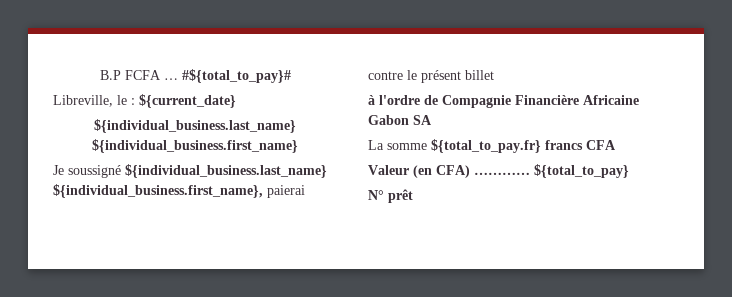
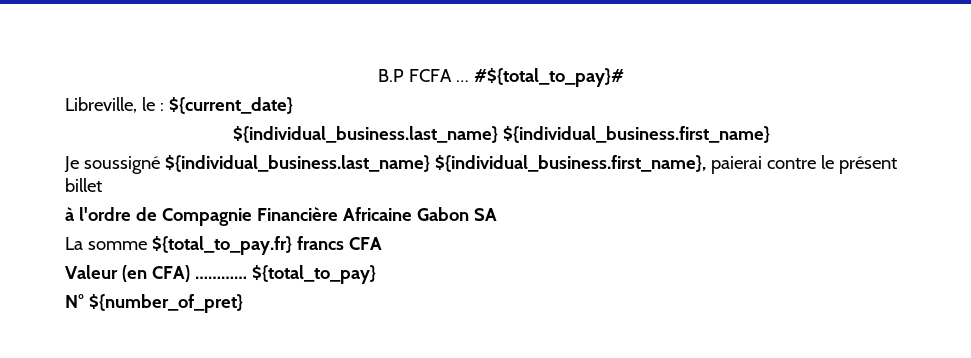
[388,189,413,203] prêt -> [88,294,243,313] ${number_of_pret}

